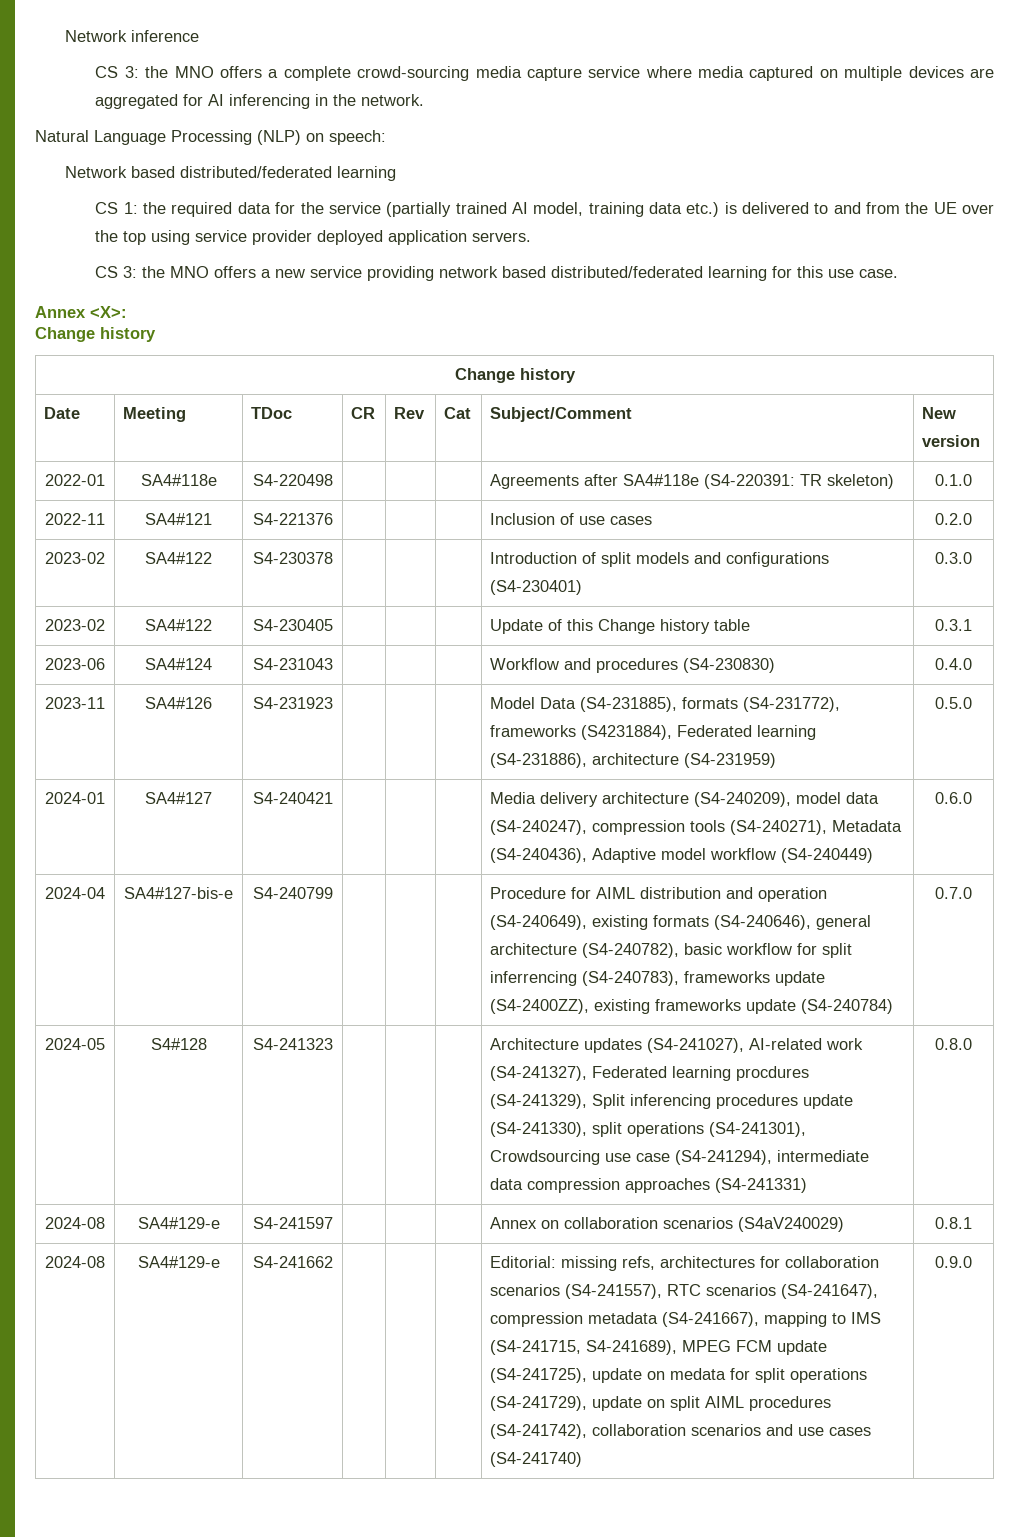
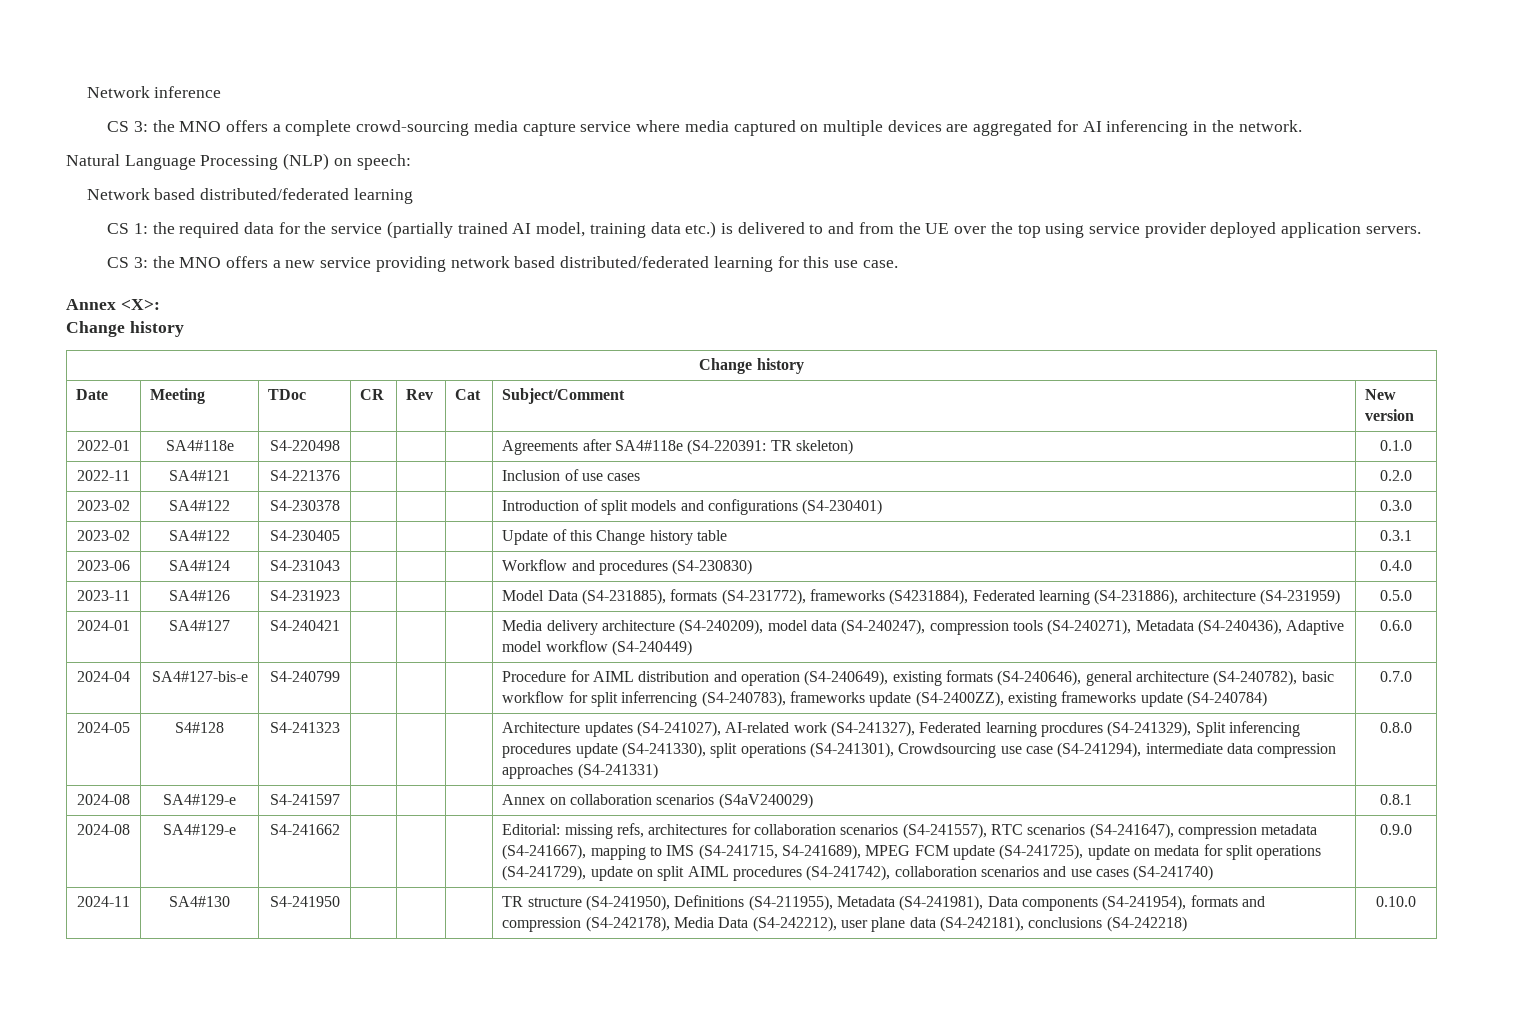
(972, 1262) none -> [77,896,130,907] [169,896,230,907] [269,896,340,907] [502,895,1265,911] [502,916,1187,932] [1376,896,1416,907] // 2024-11 | SA4#130 | S4-241950 | | | | TR structure (S4-241950), Definitions (S4-211955), Metadata (S4-241981), Data components (S4-241954), formats and compression (S4-242178), Media Data (S4-242212), user plane data (S4-242181), conclusions (S4-242218) | 0.10.0

